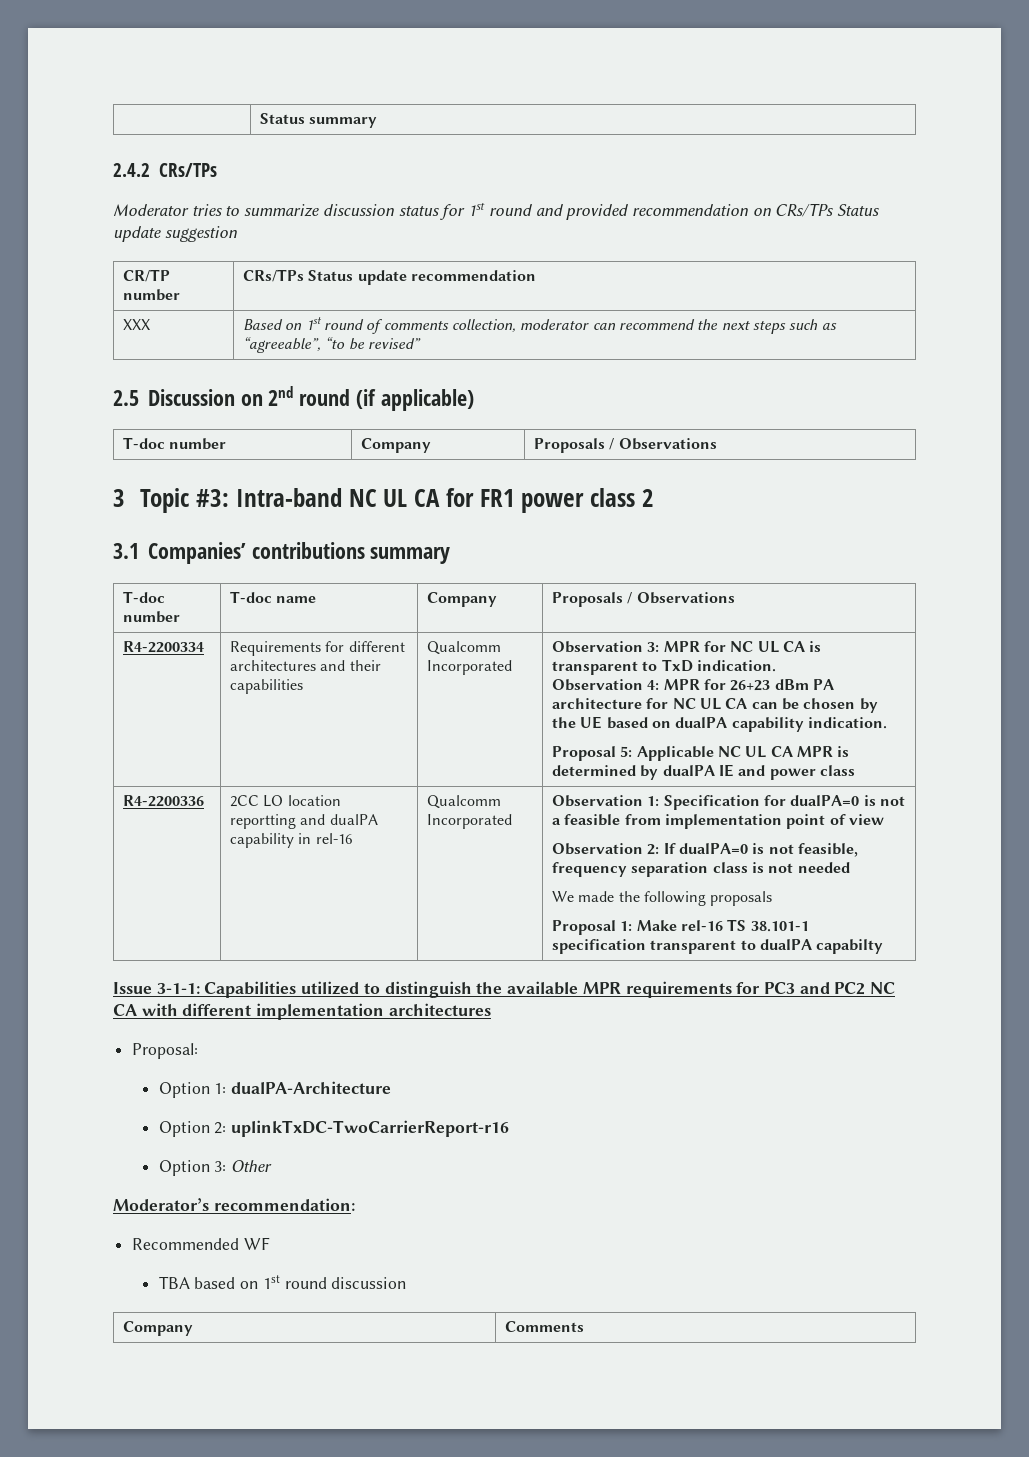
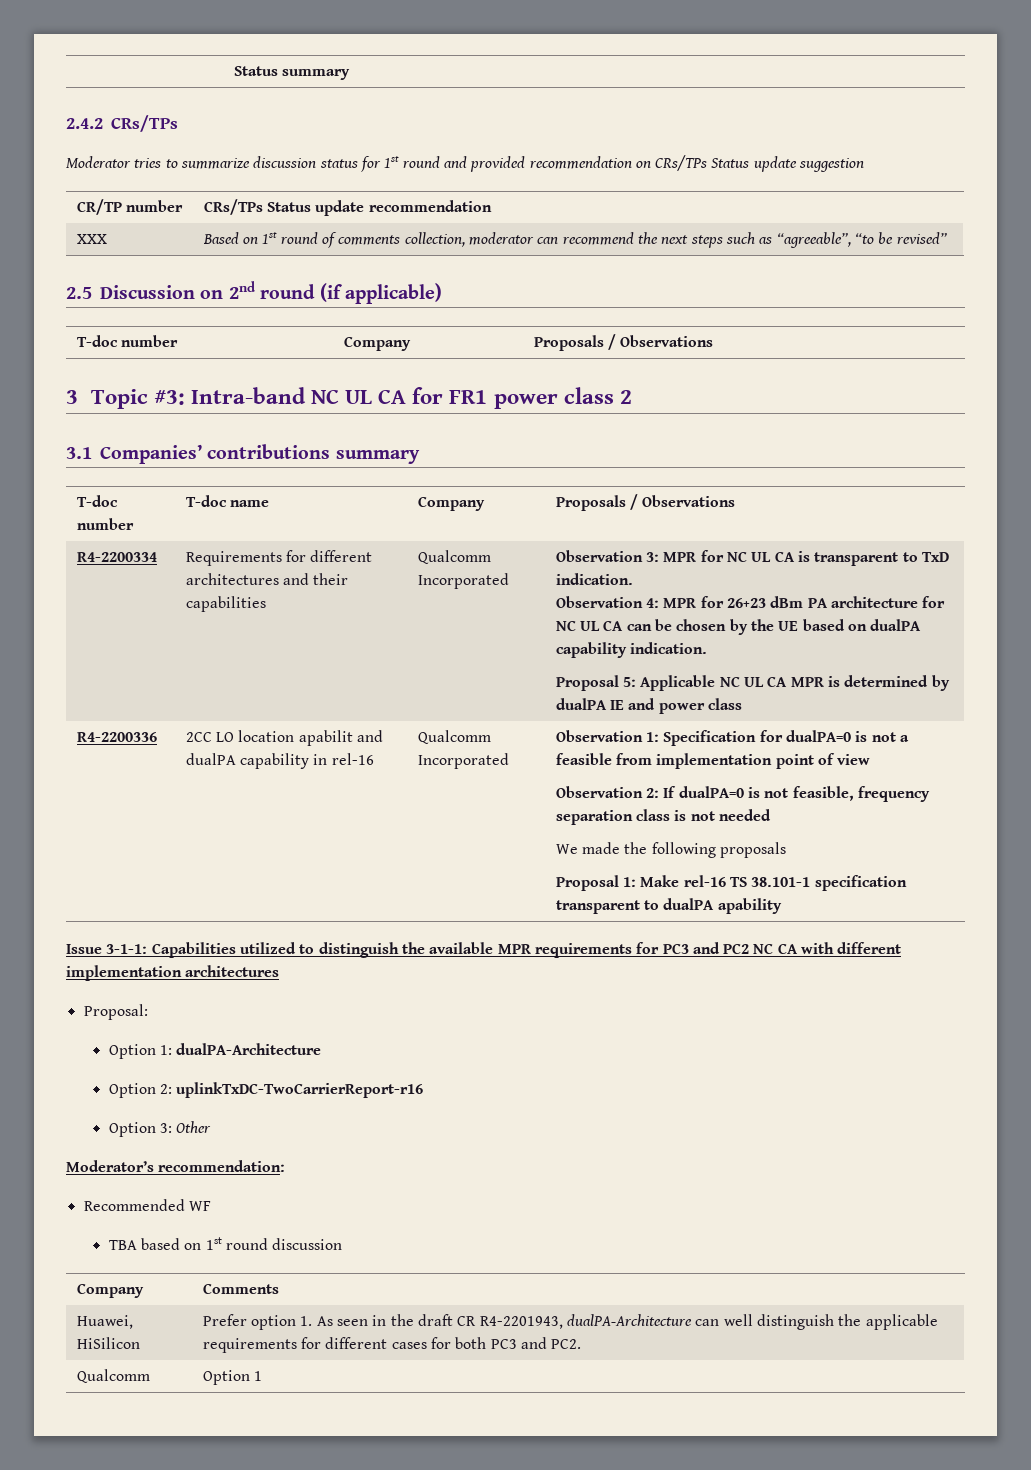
[230,814,297,829] reportting -> [298,730,353,746] apabilit
[816,939,884,954] capabilty -> [717,898,782,914] apability
(585, 1326) none -> [76,1315,133,1329] [76,1337,140,1349] [202,1314,938,1330] [202,1337,582,1353] [76,1369,150,1383] [202,1370,263,1385] // Huawei, HiSilicon | Prefer option 1. As seen in the draft CR R4-2201943, dualPA-Architecture can well distinguish the applicable requirements for different cases for both PC3 and PC2. // Qualcomm | Option 1

